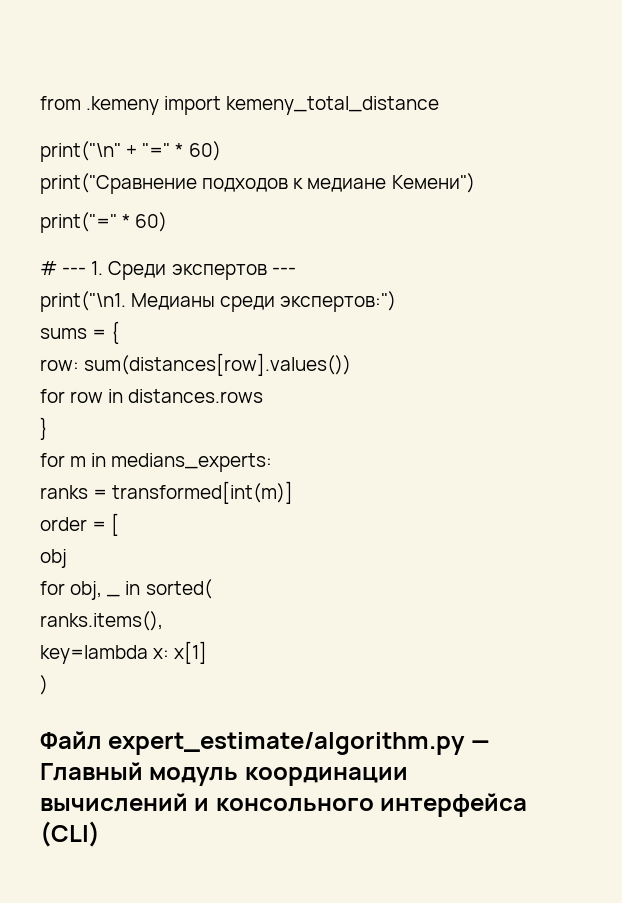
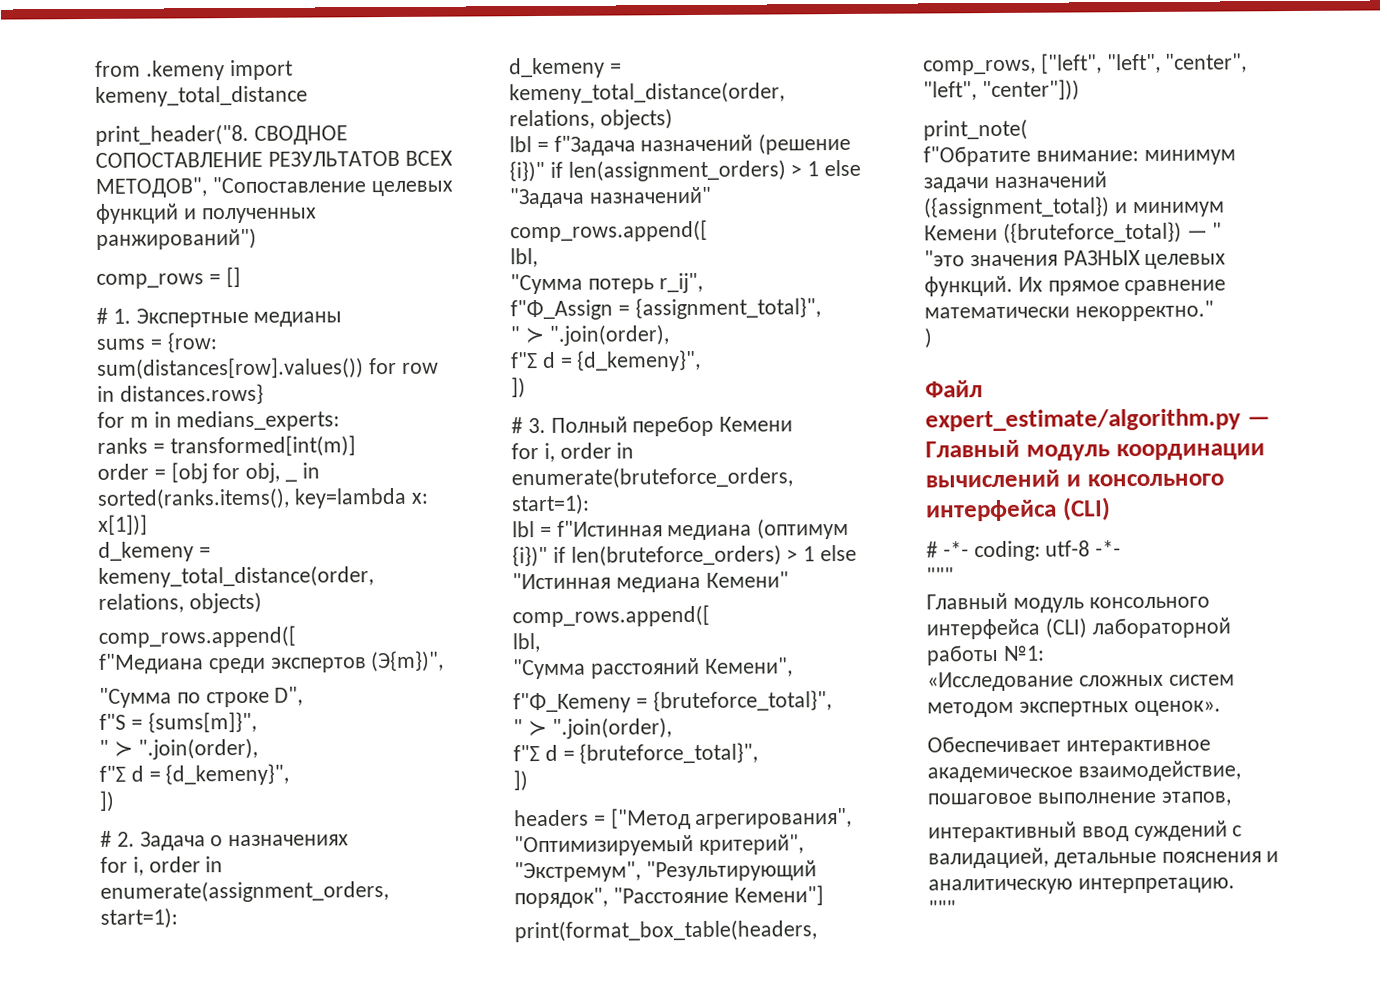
[40,141,221,162] [40,173,475,194] [40,212,168,233] [40,261,296,280] [40,291,397,312] print("\n" + "=" * 60) // print("Сравнение подходов к медиане Кемени") // print("=" * 60) // # --- 1. Среди экспертов --- // print("\n1. Медианы среди экспертов:") -> [95,123,348,146] [95,150,453,168] [95,176,453,198] [96,203,317,224] [96,227,257,250] [96,266,241,289] [96,307,343,328] print_header("8. СВОДНОЕ СОПОСТАВЛЕНИЕ РЕЗУЛЬТАТОВ ВСЕХ МЕТОДОВ", "Сопоставление целевых функций и полученных ранжирований") // comp_rows = [] // # 1. Экспертные медианы
[111,321,120,344] [40,359,79,371] { // row: -> [166,332,218,353] {row:
(352, 364) // -> (364, 368) none
[128,389,264,403] [40,417,48,440] distances.rows // } -> [119,383,264,405] distances.rows}
[111,513,120,536] [40,549,67,568] [ // obj // -> [170,462,208,484] [obj
[145,579,212,599] [40,611,163,631] [40,641,208,664] sorted( // ranks.items(), // key=lambda x: x[1] -> [97,487,429,510] [98,514,148,536] [98,541,211,562] [98,565,374,588] [98,591,262,614] [98,625,296,648] [99,650,445,674] [99,686,304,708] [99,711,257,733] [99,737,258,760] [99,763,290,786] [99,790,115,812] [100,830,350,851] [100,856,224,876] [100,880,389,903] [100,907,178,929] [509,57,622,79] [509,81,785,105] [509,108,673,130] [509,132,852,156] [509,159,862,183] [509,186,712,209] [510,219,708,243] [510,248,538,268] [510,272,703,295] [510,297,821,321] [510,324,669,346] [511,349,702,372] [511,377,526,399] [511,415,794,437] [511,442,635,462] [511,466,793,490] [511,493,590,516] [512,517,850,541] [512,544,858,568] [512,571,789,593] [512,604,710,628] [512,633,540,653] [513,657,793,680] [513,690,832,714] [513,717,672,739] [513,742,759,764] [513,770,528,792] [514,807,853,830] [514,834,804,857] [514,860,817,883] [514,885,824,909] [514,919,817,943] [923,53,1248,76] [923,79,1080,102] [923,118,1028,141] [923,145,1236,167] [923,171,1107,193] [923,196,1225,219] [924,221,1223,244] [924,250,1227,270] [924,275,1227,297] [924,300,1214,322] sorted(ranks.items(), key=lambda x: x[1])] // d_kemeny = kemeny_total_distance(order, relations, objects) // comp_rows.append([ // f"Медиана среди экспертов (Э{m})", // "Сумма по строке D", // f"S = {sums[m]}", // " ≻ ".join(order), // f"Σ d = {d_kemeny}", // ]) // # 2. Задача о назначениях // for i, order in enumerate(assignment_orders, start=1): // d_kemeny = kemeny_total_distance(order, relations, objects) // lbl = f"Задача назначений (решение {i})" if len(assignment_orders) > 1 else "Задача назначений" // comp_rows.append([ // lbl, // "Сумма потерь r_ij", // f"Φ_Assign = {assignment_total}", // " ≻ ".join(order), // f"Σ d = {d_kemeny}", // ]) // # 3. Полный перебор Кемени // for i, order in enumerate(bruteforce_orders, start=1): // lbl = f"Истинная медиана (оптимум {i})" if len(bruteforce_orders) > 1 else "Истинная медиана Кемени" // comp_rows.append([ // lbl, // "Сумма расстояний Кемени", // f"Φ_Kemeny = {bruteforce_total}", // " ≻ ".join(order), // f"Σ d = {bruteforce_total}", // ]) // headers = ["Метод агрегирования", "Оптимизируемый критерий", "Экстремум", "Результирующий порядок", "Расстояние Кемени"] // print(format_box_table(headers, comp_rows, ["left", "left", "center", "left", "center"])) // print_note( // f"Обратите внимание: минимум задачи назначений ({assignment_total}) и минимум Кемени ({bruteforce_total}) — " // "это значения РАЗНЫХ целевых функций. Их прямое сравнение математически некорректно."
(100, 834) none -> [926,540,1122,562] [926,567,954,584] [926,592,1210,613] [926,617,1231,640] [926,644,1045,666] [927,671,1235,692] [927,700,1221,718] [927,735,1211,756] [927,760,1241,783] [927,791,1232,806] [928,820,1243,843] [928,847,1280,869] [928,877,1235,895] [928,900,956,917] // # -*- coding: utf-8 -*- // """ // Главный модуль консольного интерфейса (CLI) лабораторной работы №1: // «Исследование сложных систем методом экспертных оценок». // Обеспечивает интерактивное академическое взаимодействие, пошаговое выполнение этапов, // интерактивный ввод суждений с валидацией, детальные пояснения и аналитическую интерпретацию. // """

